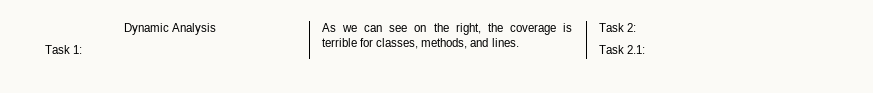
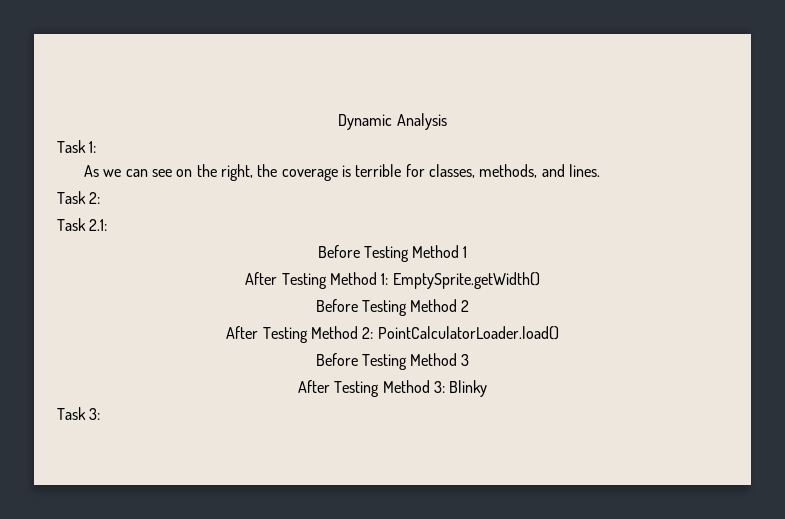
(646, 49) none -> [317,245,468,262] [245,272,540,289] [315,299,470,316] [226,326,559,343] [315,353,470,370] [297,380,488,397] [57,407,101,420] // Before Testing Method 1 // After Testing Method 1: EmptySprite.getWidth() // Before Testing Method 2 // After Testing Method 2: PointCalculatorLoader.load() // Before Testing Method 3 // After Testing Method 3: Blinky // Task 3:

